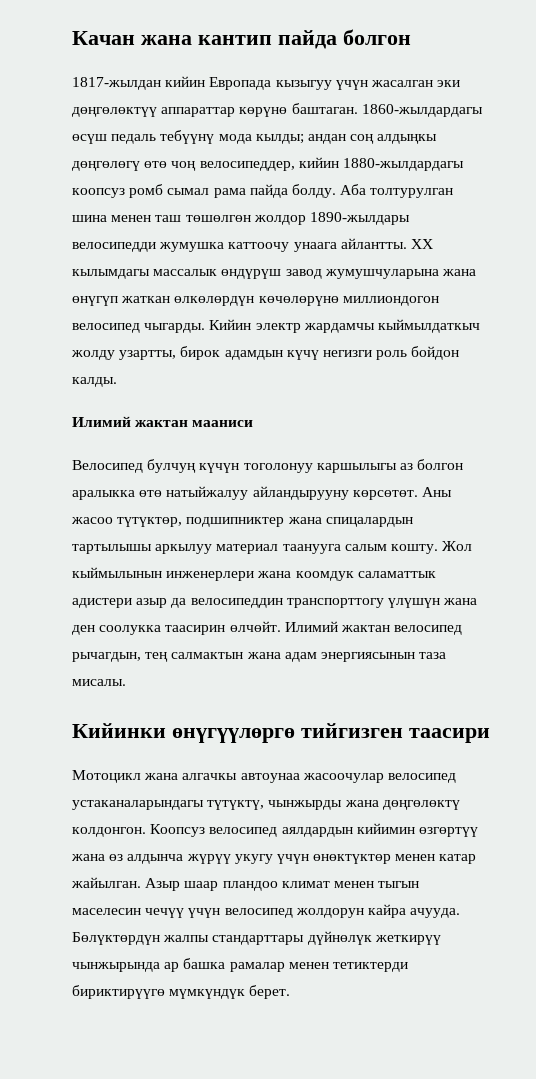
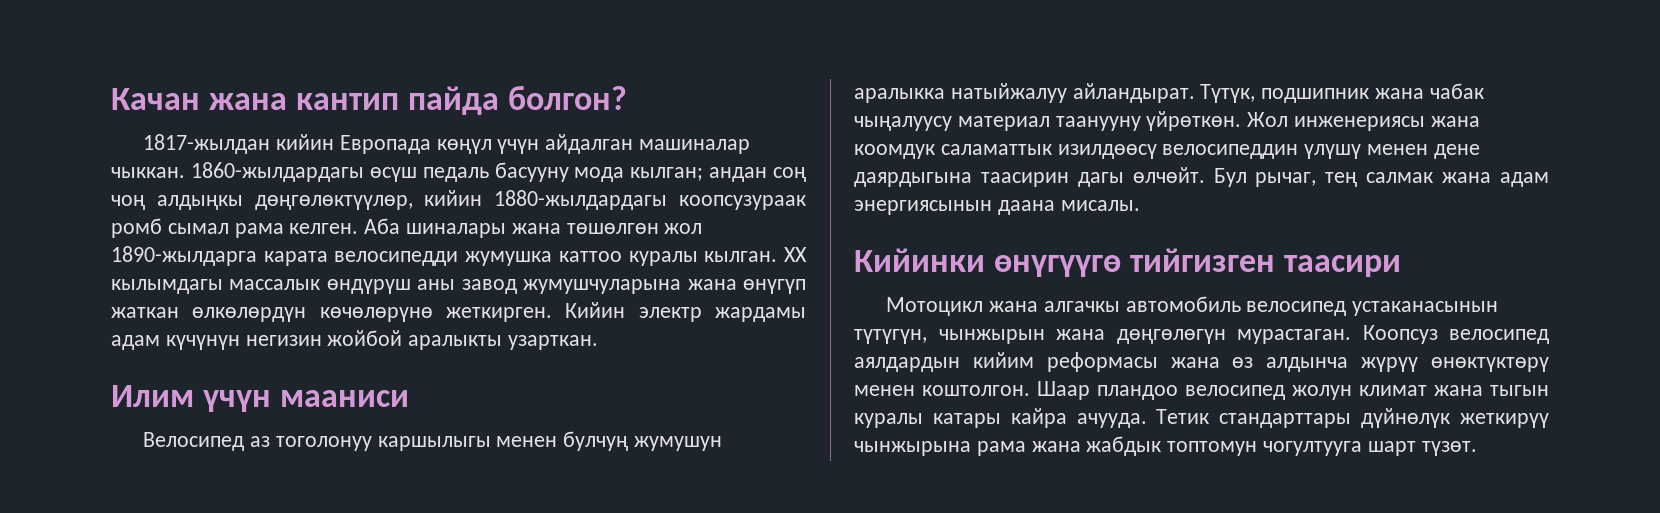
[343,29,411,45] болгон -> [508,85,628,110] болгон?
[275,80,461,90] [72,103,483,117] [72,130,438,144] [72,161,295,171] кызыгуу үчүн жасалган эки дөңгөлөктүү аппараттар көрүнө баштаган. 1860-жылдардагы өсүш педаль тебүүнү мода кылды; андан соң алдыңкы дөңгөлөгү өтө чоң велосипеддер, -> [436,134,751,154] [111,162,806,182] [111,195,413,210] көңүл үчүн айдалган машиналар чыккан. 1860-жылдардагы өсүш педаль басууну мода кылган; андан соң чоң алдыңкы дөңгөлөктүүлөр,
[72,188,125,198] коопсуз -> [679,195,806,210] коопсузураак
[249,184,454,198] [72,212,410,225] [72,238,407,252] пайда болду. Аба толтурулган шина менен таш төшөлгөн жолдор 1890-жылдары велосипедди жумушка каттоочу унаага айлантты. -> [289,218,703,238] [111,246,778,266] келген. Аба шиналары жана төшөлгөн жол 1890-жылдарга карата велосипедди жумушка каттоо куралы кылган.
(282, 274) none -> [417,279,456,290] аны
[342,296,439,306] [72,319,480,333] [71,346,460,360] [72,377,117,387] [72,416,254,427] [72,459,464,473] [72,486,452,500] [71,517,413,527] [72,541,473,554] [72,567,436,581] [72,598,478,608] [72,621,463,635] [72,652,244,662] миллиондогон велосипед чыгарды. Кийин электр жардамчы кыймылдаткыч жолду узартты, бирок адамдын күчү негизги роль бойдон калды. // Илимий жактан мааниси // Велосипед булчуң күчүн тоголонуу каршылыгы аз болгон аралыкка өтө натыйжалуу айландырууну көрсөтөт. Аны жасоо түтүктөр, подшипниктер жана спицалардын тартылышы аркылуу материал таанууга салым кошту. Жол кыймылынын инженерлери жана коомдук саламаттык адистери азыр да велосипеддин транспорттогу үлүшүн жана ден соолукка таасирин өлчөйт. Илимий жактан велосипед рычагдын, тең салмактын -> [445,302,806,322] [111,330,599,350] [111,385,410,412] [143,431,723,451] [854,83,1484,103] [854,111,1480,131] [854,144,1480,159] [854,167,1434,187] жеткирген. Кийин электр жардамы адам күчүнүн негизин жойбой аралыкты узарткан. // Илим үчүн мааниси // Велосипед аз тоголонуу каршылыгы менен булчуң жумушун аралыкка натыйжалуу айландырат. Түтүк, подшипник жана чабак чыңалуусу материал таанууну үйрөткөн. Жол инженериясы жана коомдук саламаттык изилдөөсү велосипеддин үлүшү менен дене даярдыгына таасирин дагы өлчөйт. Бул рычаг, тең салмак
[419,652,447,659] таза -> [997,200,1055,215] даана
[172,728,295,743] өнүгүүлөргө -> [994,255,1122,277] өнүгүүгө
[240,773,456,783] [72,800,460,810] [72,827,146,837] автоунаа жасоочулар велосипед устаканаларындагы түтүктү, чынжырды жана дөңгөлөктү колдонгон. -> [1125,296,1499,316] [854,329,1351,344] автомобиль велосипед устаканасынын түтүгүн, чынжырын жана дөңгөлөгүн мурастаган.
[356,823,478,837] кийимин өзгөртүү -> [972,352,1158,372] кийим реформасы
[234,854,477,864] [71,877,420,891] [72,904,461,918] [72,931,441,945] [72,958,408,972] [72,985,291,999] укугу үчүн өнөктүктөр менен катар жайылган. Азыр шаар пландоо климат менен тыгын маселесин чечүү үчүн велосипед жолдорун кайра ачууда. Бөлүктөрдүн жалпы стандарттары дүйнөлүк жеткирүү чынжырында ар башка рамалар менен тетиктерди бириктирүүгө мүмкүндүк берет. -> [1431,357,1549,372] [854,381,1549,400] [854,408,1549,428] [854,436,1477,456] өнөктүктөрү менен коштолгон. Шаар пландоо велосипед жолун климат жана тыгын куралы катары кайра ачууда. Тетик стандарттары дүйнөлүк жеткирүү чынжырына рама жана жабдык топтомун чогултууга шарт түзөт.

